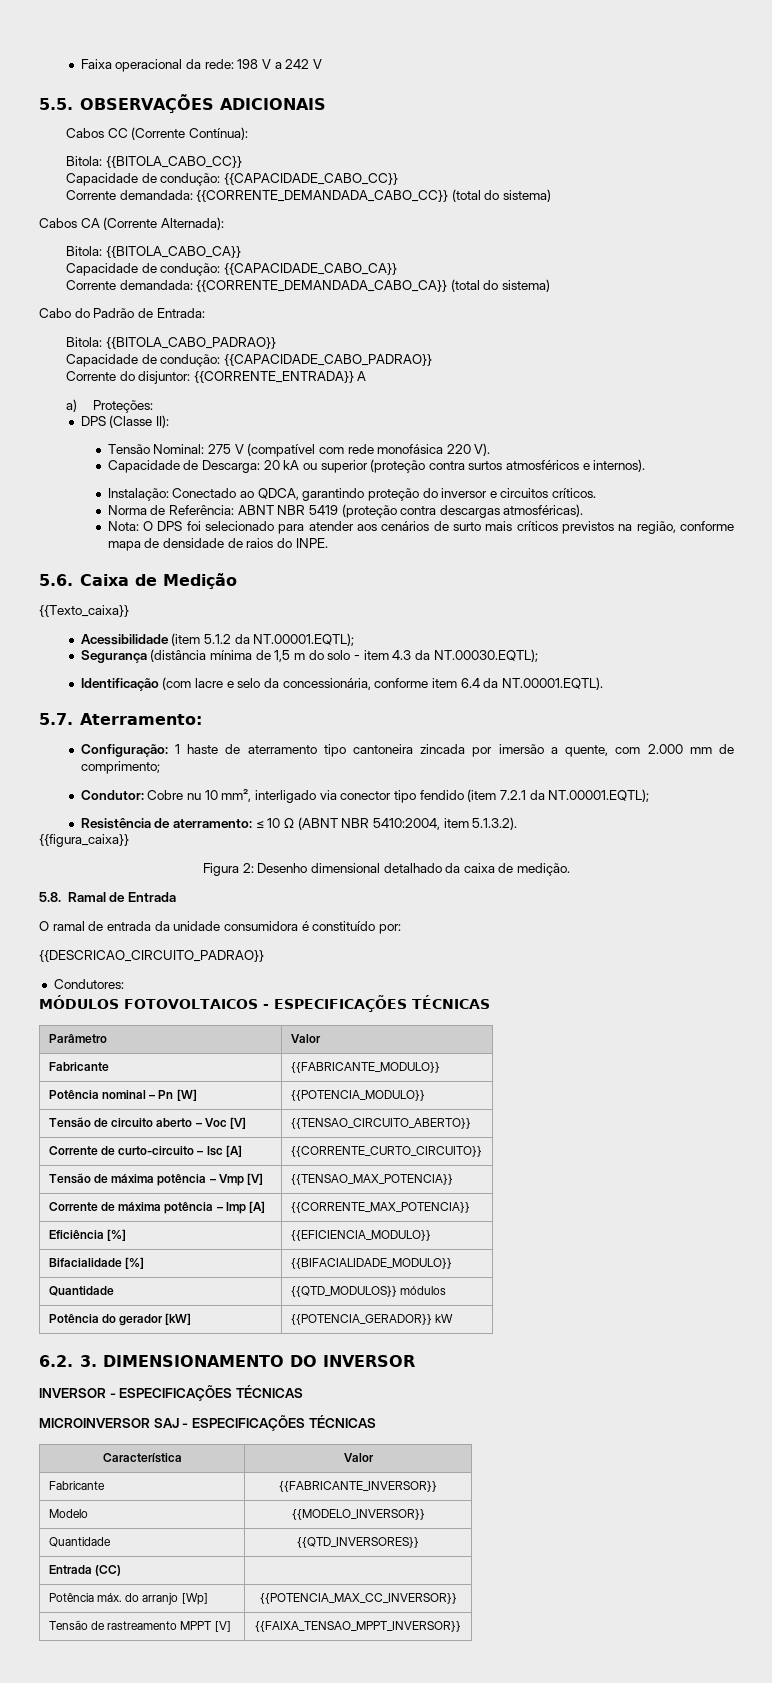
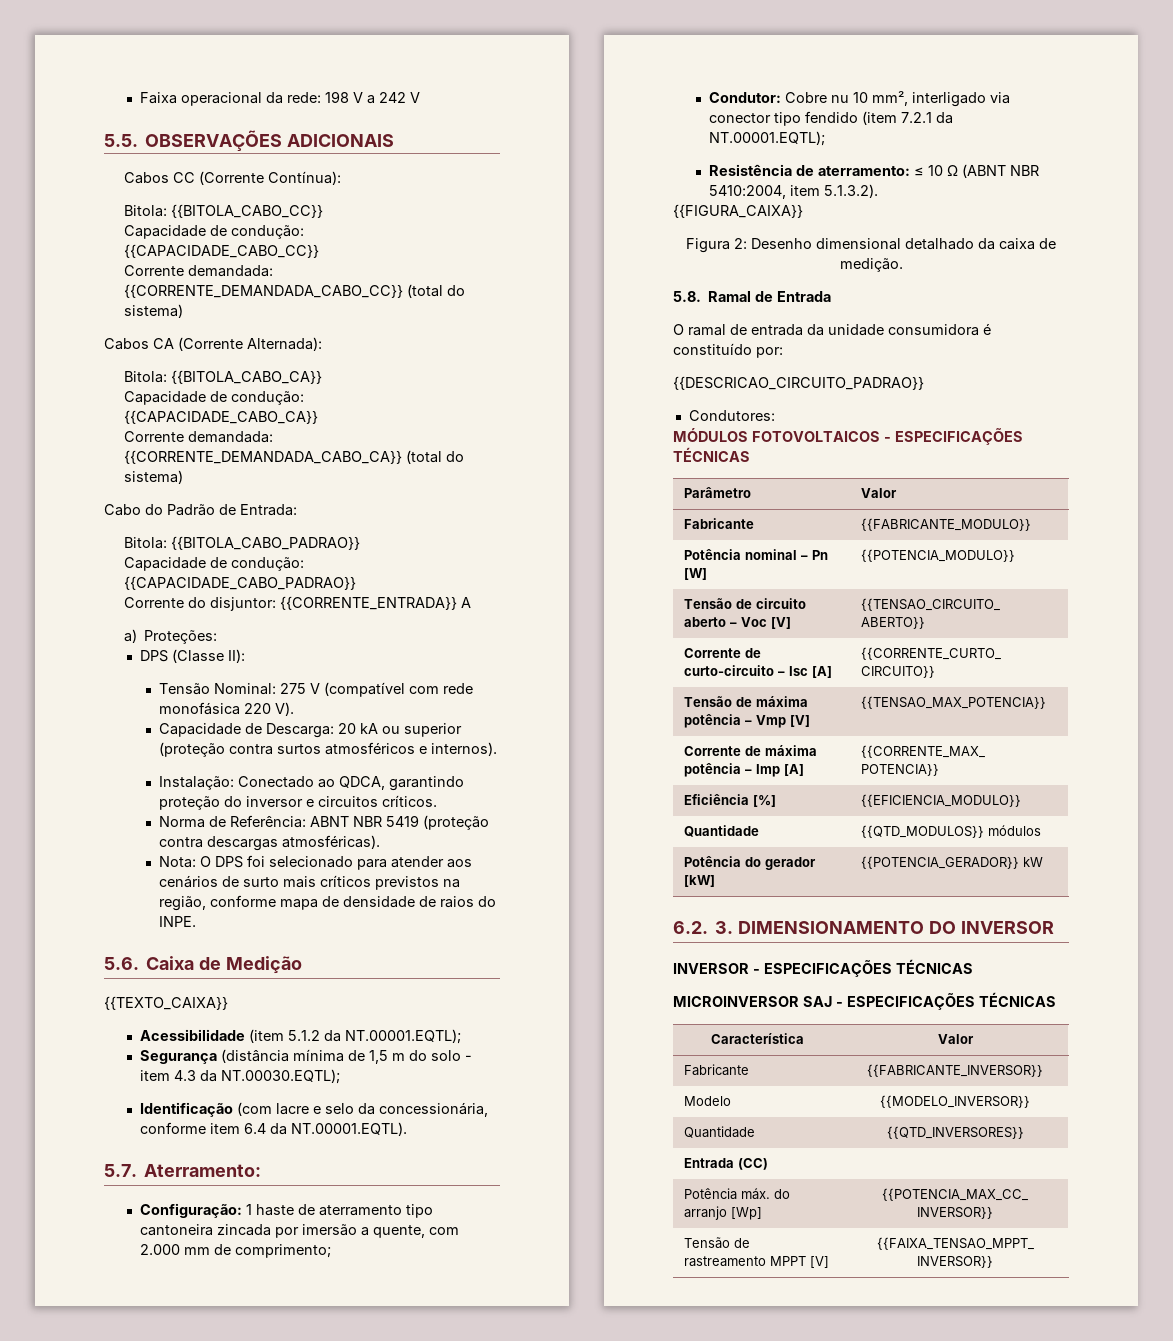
[39,605,129,617] {{Texto_caixa}} -> [104,996,228,1010] {{TEXTO_CAIXA}}
[39,834,129,847] {{figura_caixa}} -> [673,204,803,218] {{FIGURA_CAIXA}}
[48,1257,144,1269] [290,1258,452,1269] // Bifacialidade [%] | {{BIFACIALIDADE_MODULO}} -> (1022, 800) none

